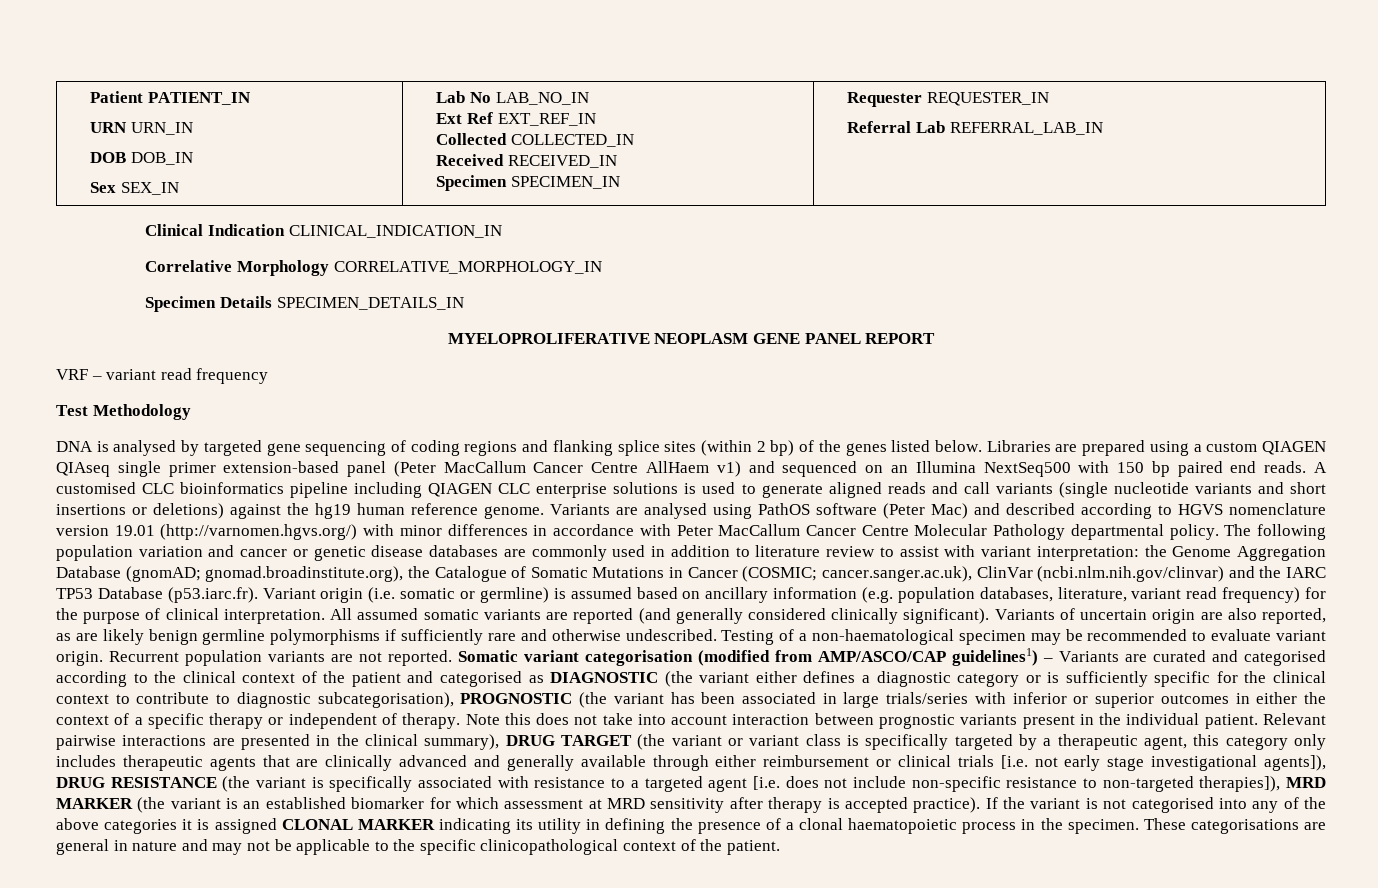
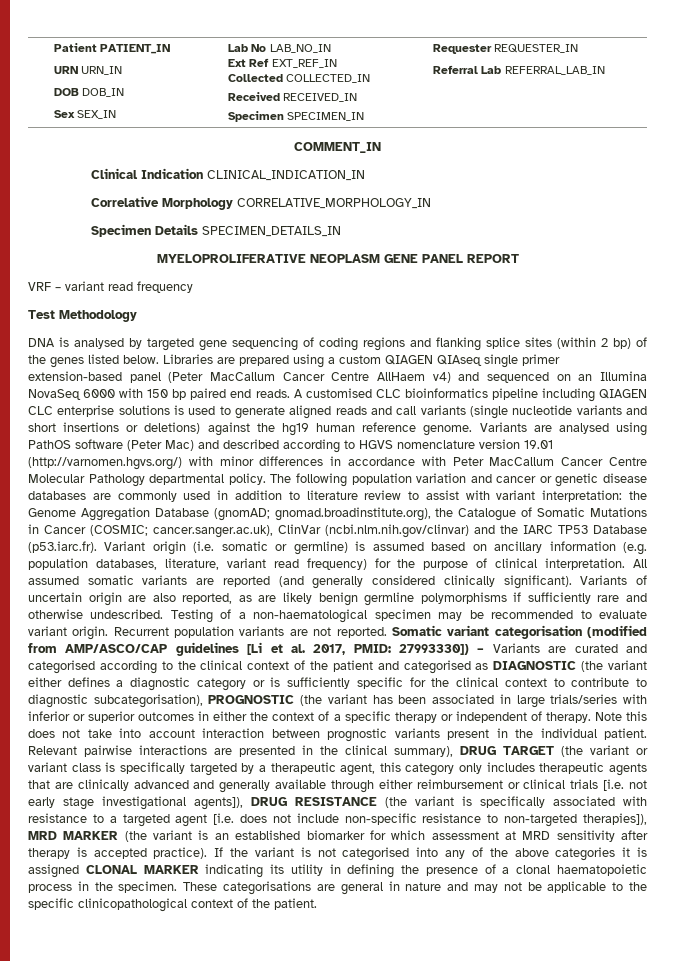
(1103, 128) none -> [294,142,381,153] // COMMENT_IN
[716,461,741,477] v1) -> [432,372,451,383] v4)
[983,462,1071,477] NextSeq500 -> [28,389,116,400] NovaSeq 6000
[952,648,1038,666] guidelines1) -> [175,642,470,656] guidelines [Li et al. 2017, PMID: 27993330])

